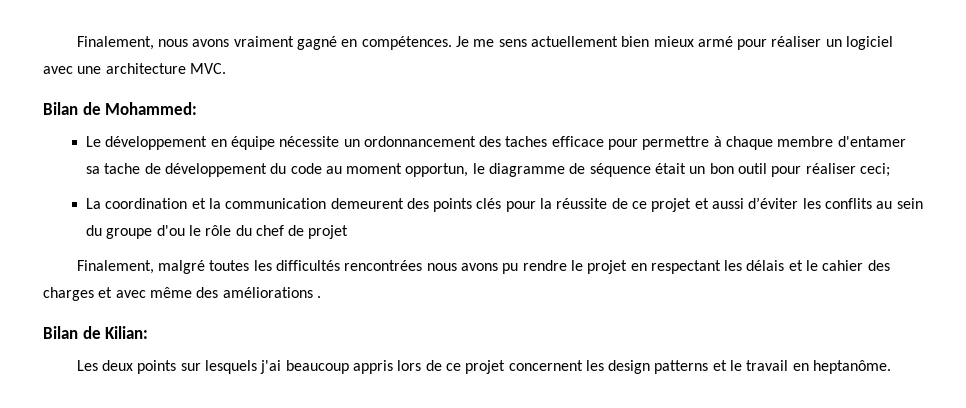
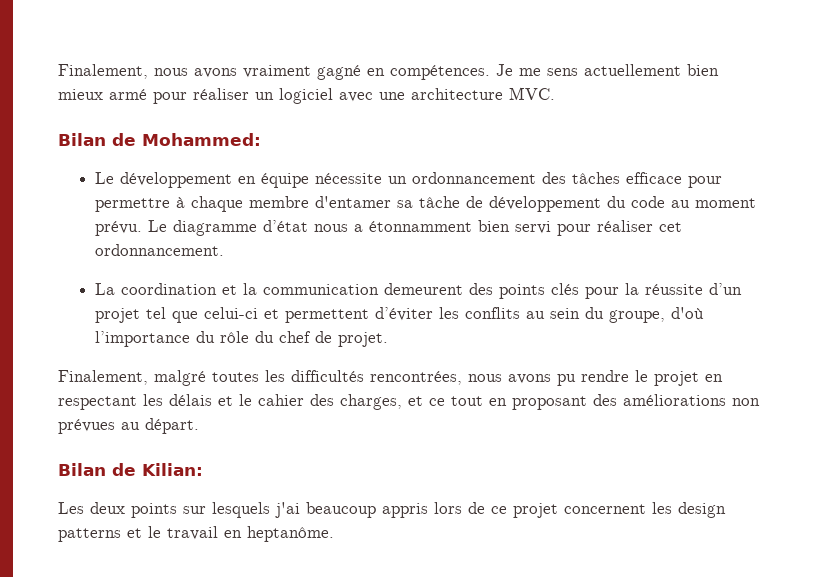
[505,136,548,147] taches -> [572,172,621,184] tâches
[104,163,141,174] tache -> [419,196,461,208] tâche
[405,163,891,177] opportun, le diagramme de séquence était un bon outil pour réaliser ceci; -> [95,220,683,236] [95,244,225,256] prévu. Le diagramme d’état nous a étonnamment bien servi pour réaliser cet ordonnancement.
[611,198,745,212] de ce projet et aussi -> [709,283,743,295] [95,307,370,323] d’un projet tel que celui-ci et permettent
[106,225,201,239] groupe d'ou le -> [609,307,705,323] [95,331,216,347] groupe, d'où l’importance du
[308,225,349,239] projet -> [338,332,389,347] projet.
[344,260,423,271] rencontrées -> [370,371,462,385] rencontrées,
[43,287,321,301] charges et avec même des améliorations . -> [340,394,760,410] [58,418,199,434] charges, et ce tout en proposant des améliorations non prévues au départ.

